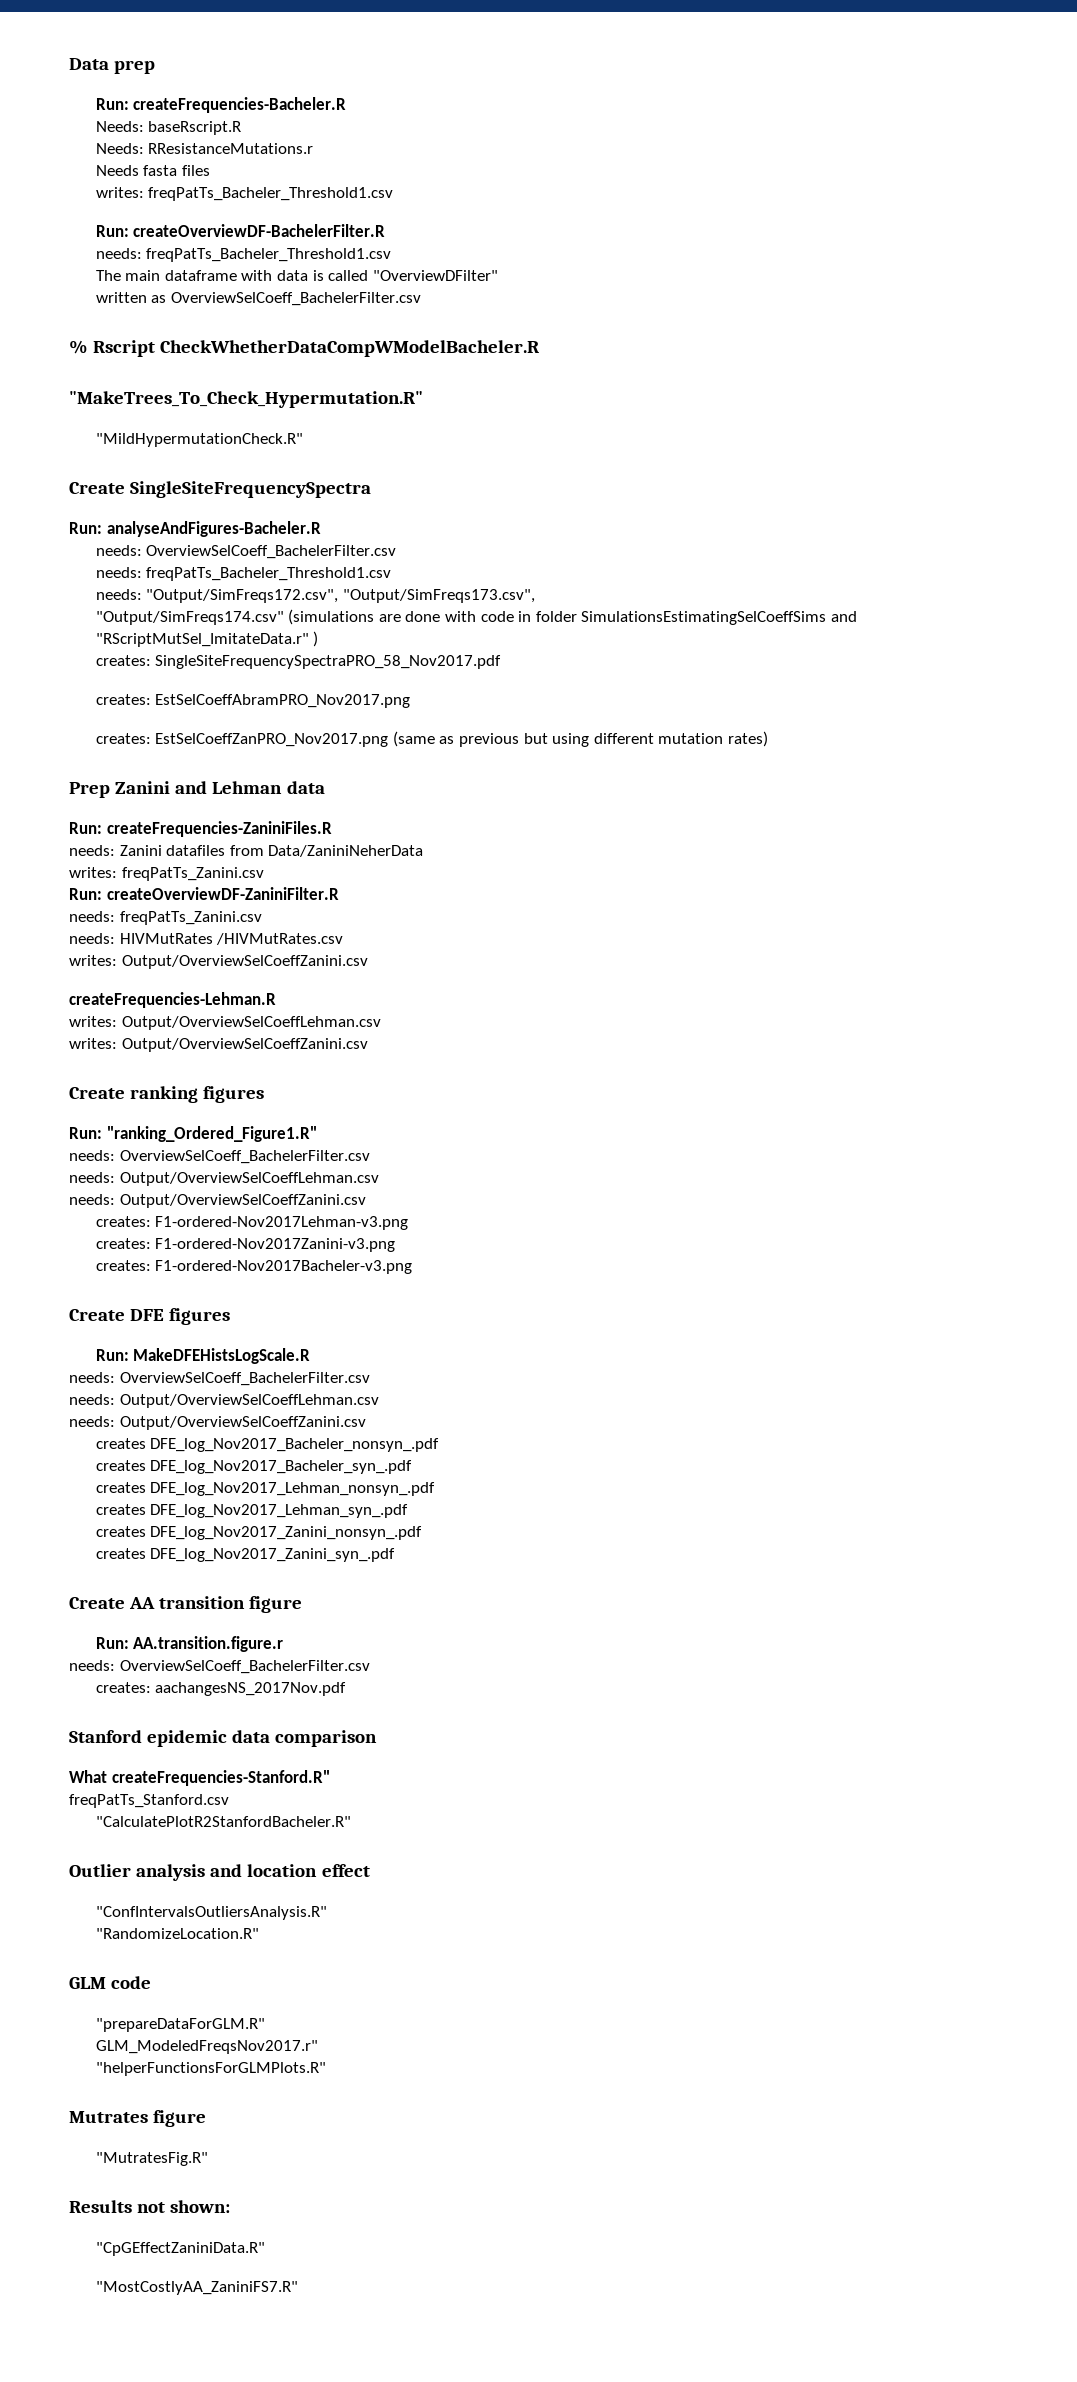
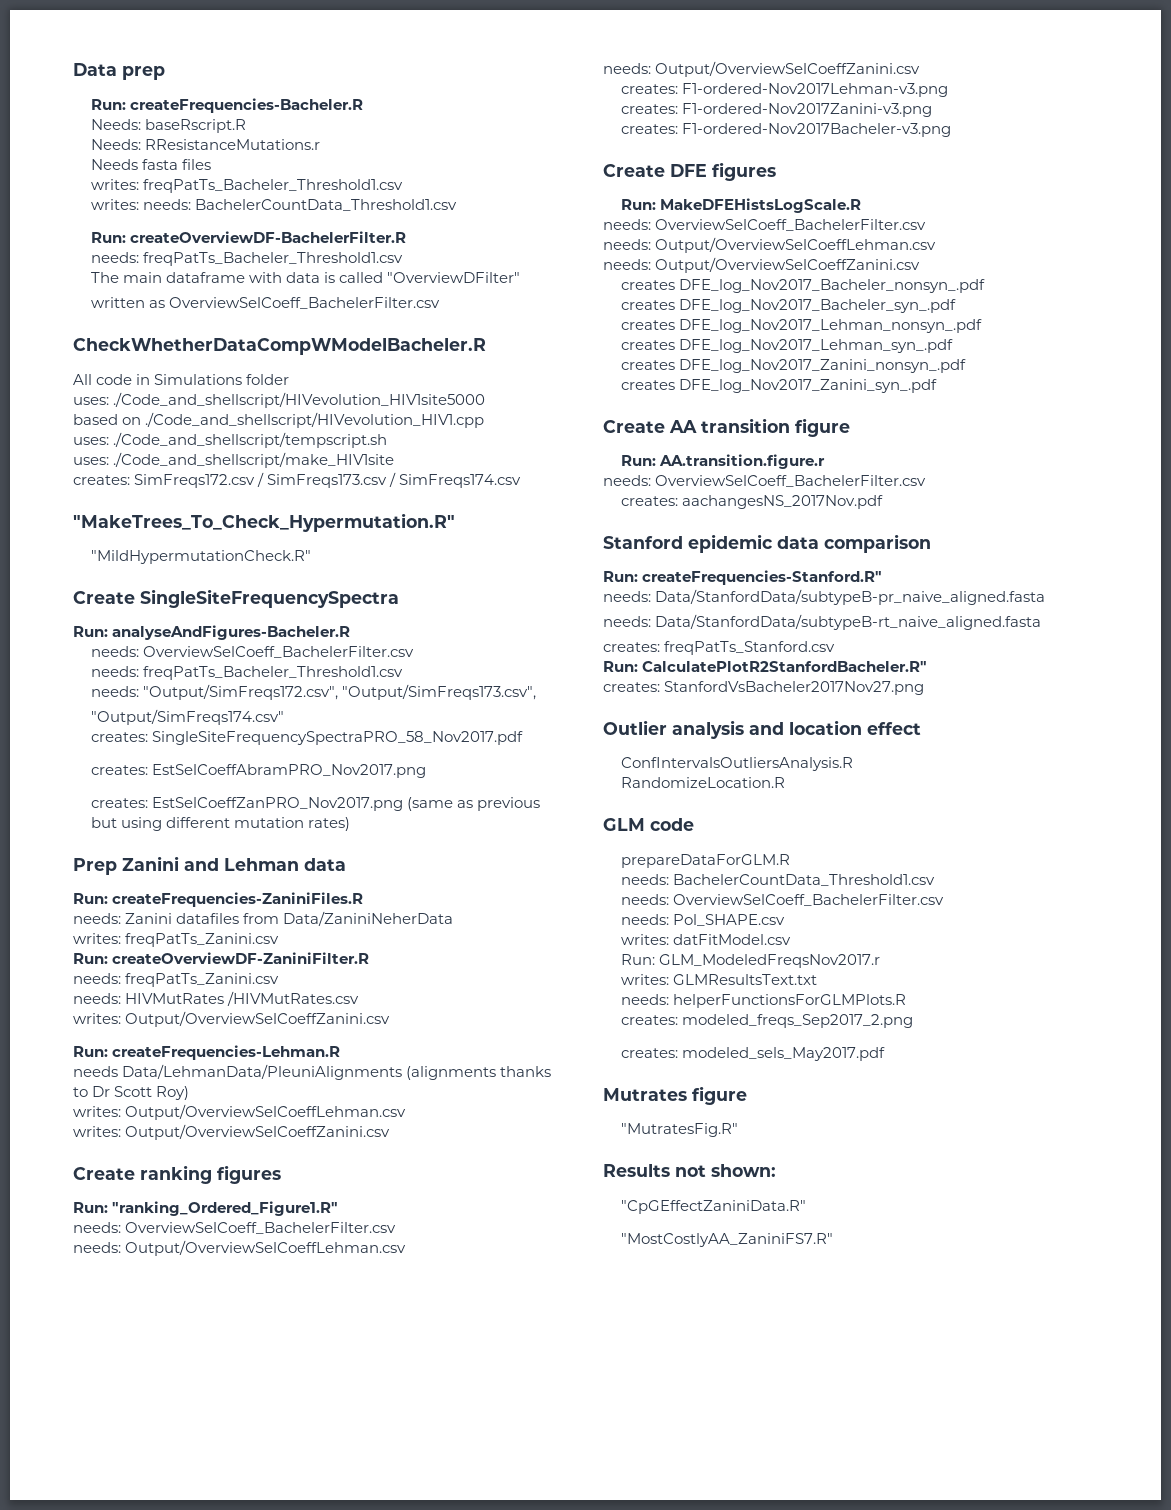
(394, 194) none -> [90,199,457,211] // writes: needs: BachelerCountData_Threshold1.csv
[69,340,156,357] % Rscript -> (440, 303) none
(540, 348) none -> [73,374,290,385] [73,392,486,408] [73,412,485,428] [73,432,388,448] [73,452,395,468] [73,472,522,488] // All code in Simulations folder // uses: ./Code_and_shellscript/HIVevolution_HIV1site5000 // based on ./Code_and_shellscript/HIVevolution_HIV1.cpp // uses: ./Code_and_shellscript/tempscript.sh // uses: ./Code_and_shellscript/make_HIV1site // creates: SimFreqs172.csv / SimFreqs173.csv / SimFreqs174.csv
[288,609,857,625] [95,631,319,647] (simulations are done with code in folder SimulationsEstimatingSelCoeffSims and "RScriptMutSel_ImitateData.r" ) -> (284, 717) none
(368, 962) none -> [73,1046,108,1057] Run:
(276, 1000) none -> [73,1064,552,1080] [73,1086,190,1100] // needs Data/LehmanData/PleuniAlignments (alignments thanks to Dr Scott Roy)
[69,1770,107,1783] What -> [603,571,638,582] Run:
[69,1794,229,1808] [95,1816,351,1827] freqPatTs_Stanford.csv // "CalculatePlotR2StanfordBacheler.R" -> [603,589,1046,605] [603,614,1042,630] [603,641,836,655] [603,661,928,672] [603,681,925,695] needs: Data/StanfordData/subtypeB-pr_naive_aligned.fasta // needs: Data/StanfordData/subtypeB-rt_naive_aligned.fasta // creates: freqPatTs_Stanford.csv // Run: CalculatePlotR2StanfordBacheler.R" // creates: StanfordVsBacheler2017Nov27.png
[95,1906,327,1920] [95,1928,259,1939] "ConfIntervalsOutliersAnalysis.R" // "RandomizeLocation.R" -> [620,757,853,771] [620,777,785,788] ConfIntervalsOutliersAnalysis.R // RandomizeLocation.R
[95,2018,265,2032] [95,2040,318,2054] [95,2062,326,2076] "prepareDataForGLM.R" // GLM_ModeledFreqsNov2017.r" // "helperFunctionsForGLMPlots.R" -> [620,854,790,868] [620,874,935,886] [620,894,944,906] [620,914,785,926] [620,934,791,945] [620,954,880,968] [620,974,817,985] [620,994,906,1008] [620,1014,913,1028] [620,1047,885,1061] prepareDataForGLM.R // needs: BachelerCountData_Threshold1.csv // needs: OverviewSelCoeff_BachelerFilter.csv // needs: Pol_SHAPE.csv // writes: datFitModel.csv // Run: GLM_ModeledFreqsNov2017.r // writes: GLMResultsText.txt // needs: helperFunctionsForGLMPlots.R // creates: modeled_freqs_Sep2017_2.png // creates: modeled_sels_May2017.pdf

